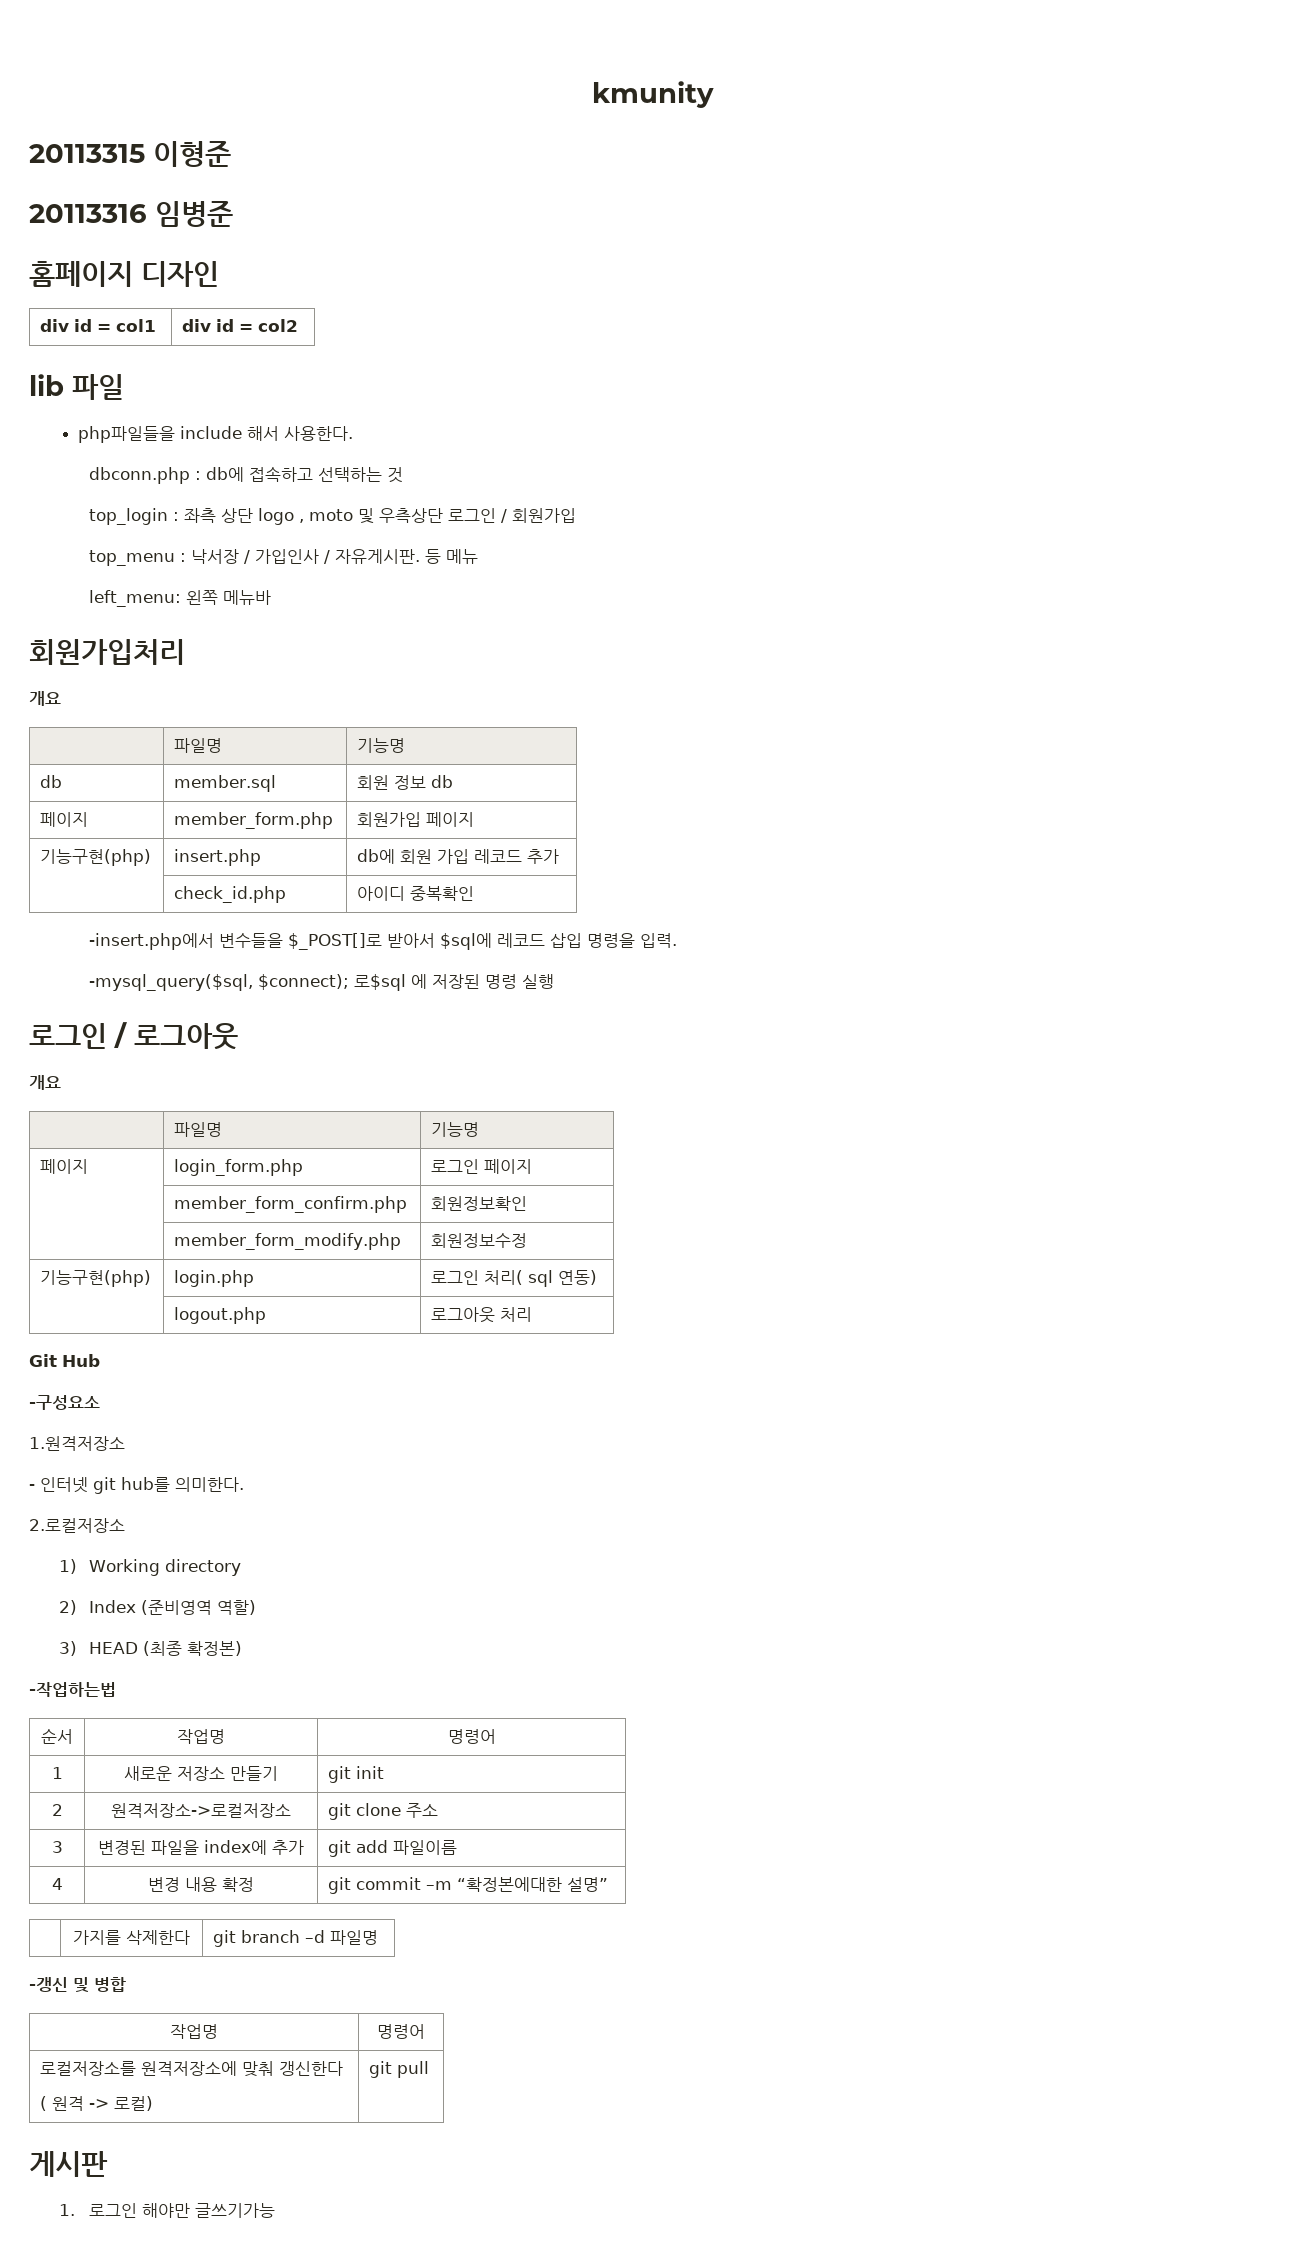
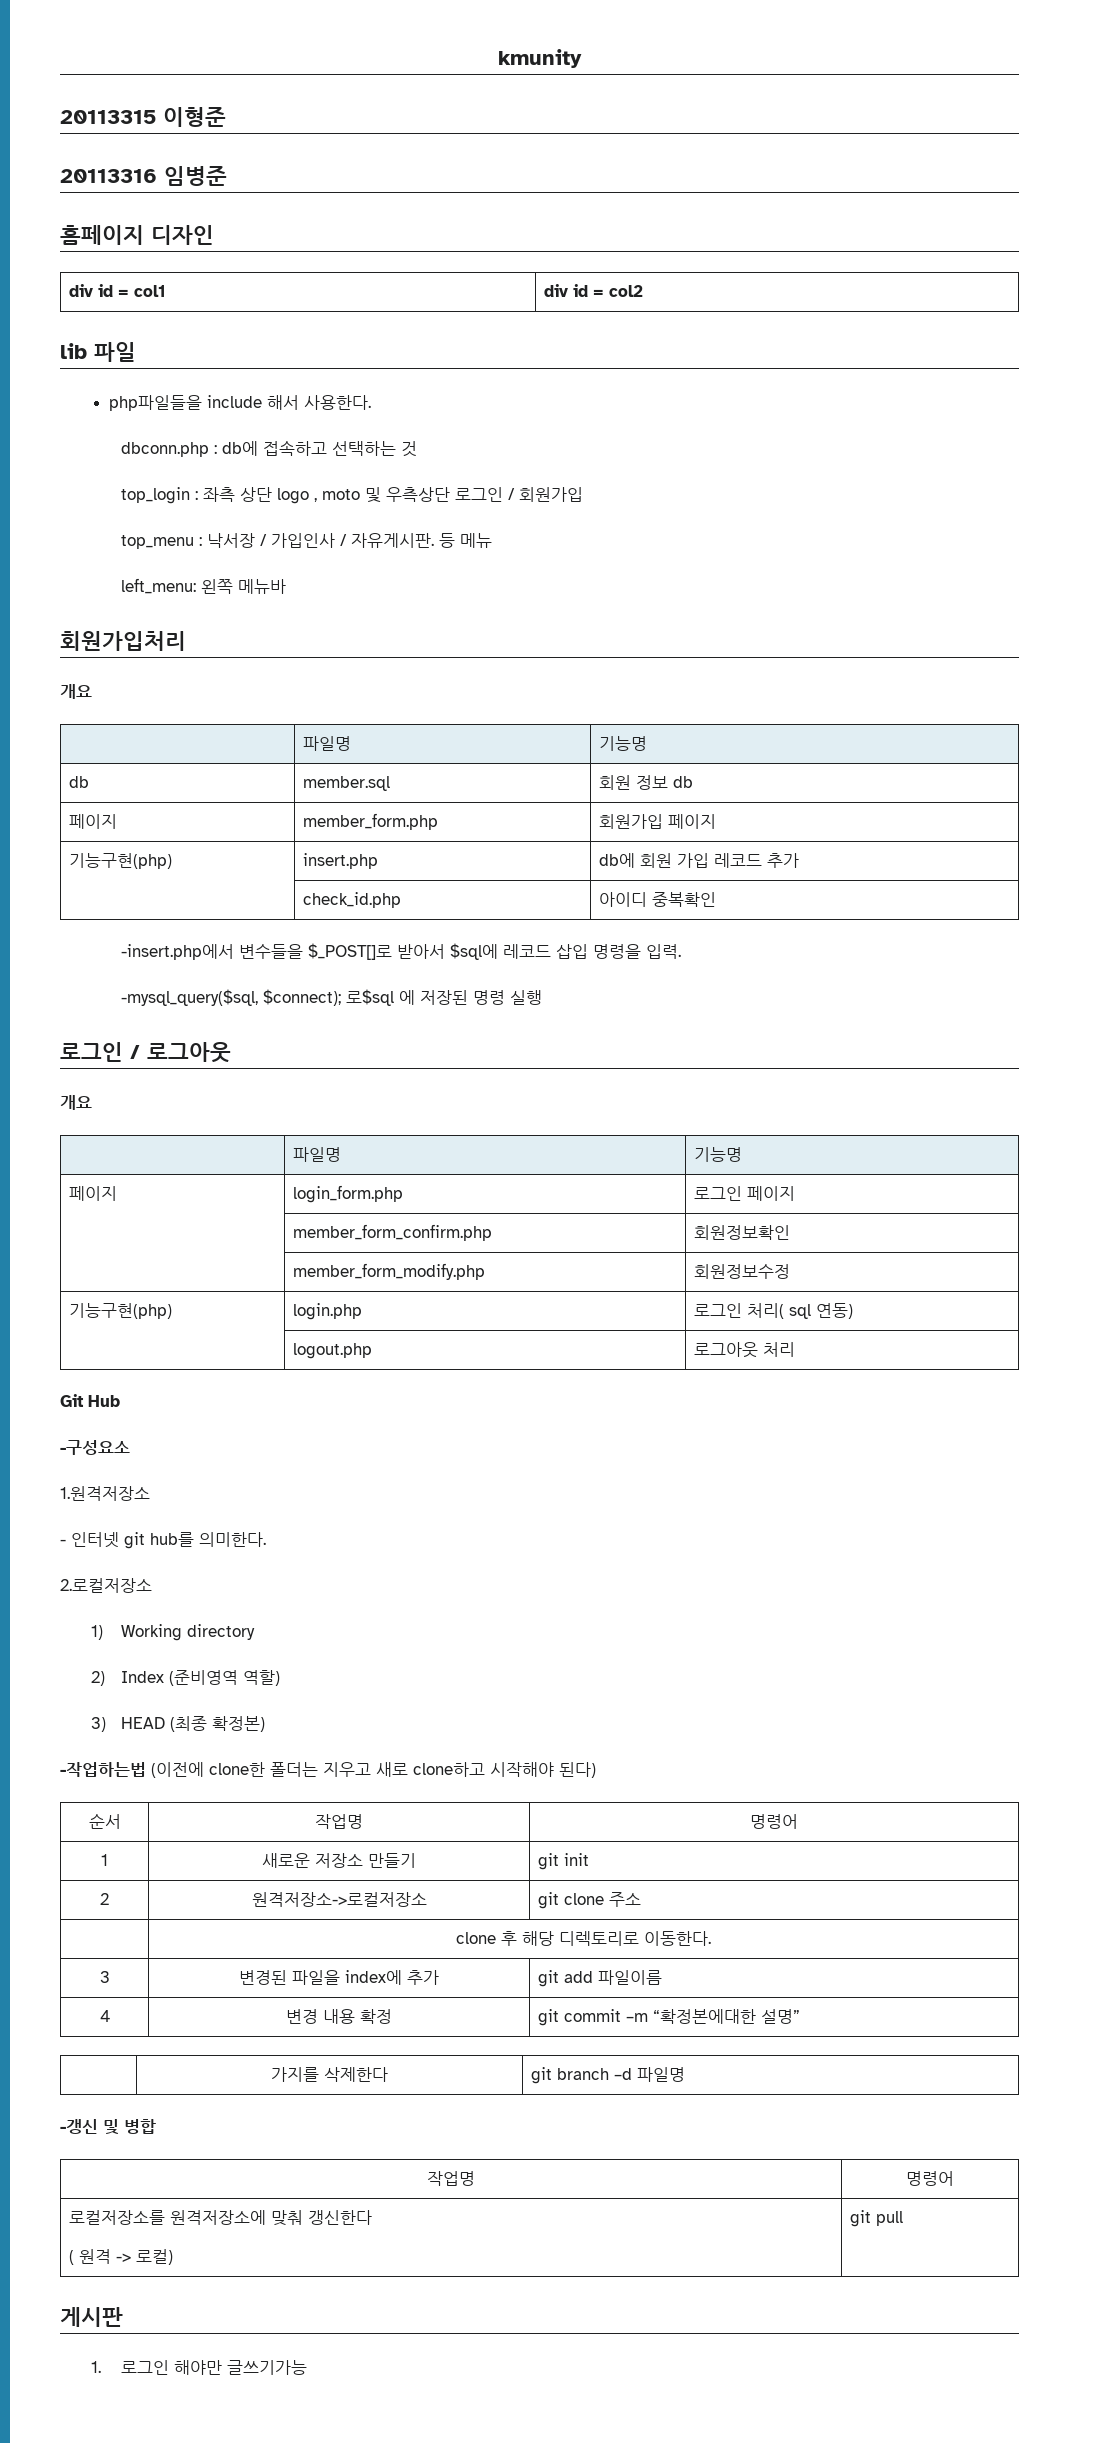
(116, 1689) none -> [151,1762,596,1778] (이전에 clone한 폴더는 지우고 새로 clone하고 시작해야 된다)
(439, 1810) none -> [456,1931,711,1946] // | clone 후 해당 디렉토리로 이동한다.

